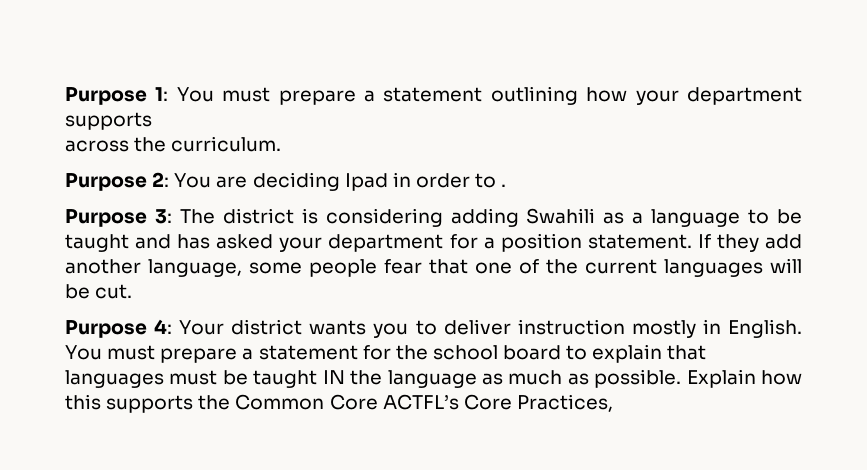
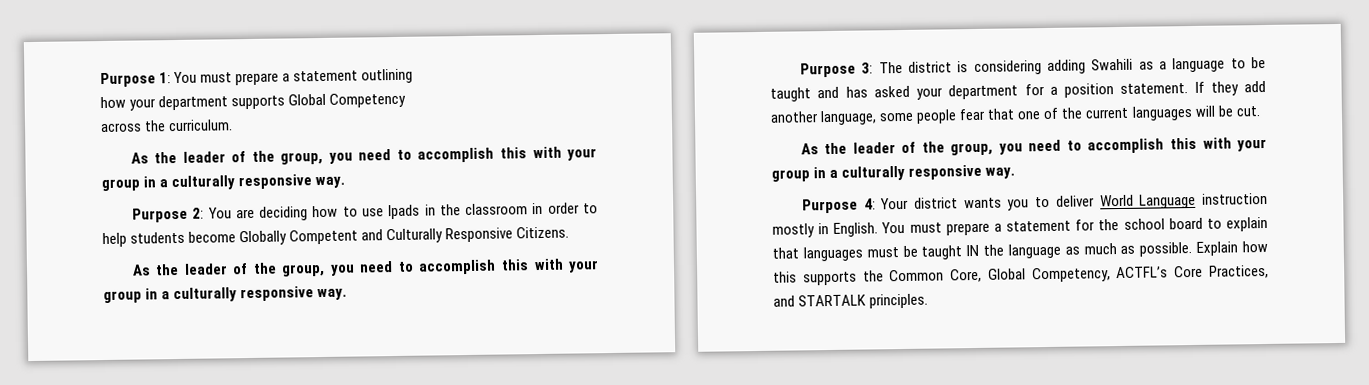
(578, 95) none -> (414, 76) //
(152, 121) none -> [288,92,407,108] Global Competency
(282, 144) none -> [130,146,597,165] [101,174,346,192] // As the leader of the group, you need to accomplish this with your group in a culturally responsive way.
[344,172,507,191] Ipad in order to . -> [312,202,598,220] [102,226,570,248] [131,258,599,277] [103,286,348,304] how to use Ipads in the classroom in order to help students become Globally Competent and Culturally Responsive Citizens. // As the leader of the group, you need to accomplish this with your group in a culturally responsive way.
(133, 291) none -> [800,137,1267,156] [771,164,1016,182] // As the leader of the group, you need to accomplish this with your group in a culturally responsive way.
(511, 327) none -> [1099,193,1197,209] World Language
[329,394,613,412] Core ACTFL’s Core Practices, -> [950,264,1269,283] [773,293,929,309] Core, Global Competency, ACTFL’s Core Practices, and STARTALK principles.

